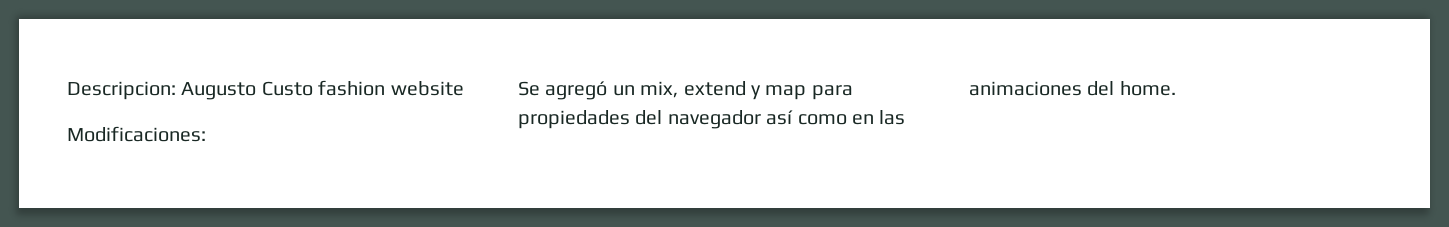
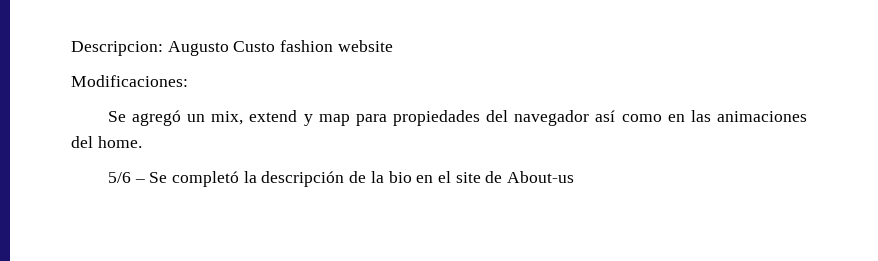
(1176, 88) none -> [107,171,575,187] // 5/6 – Se completó la descripción de la bio en el site de About-us

